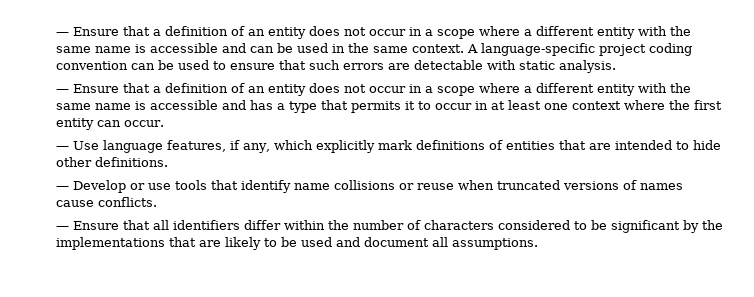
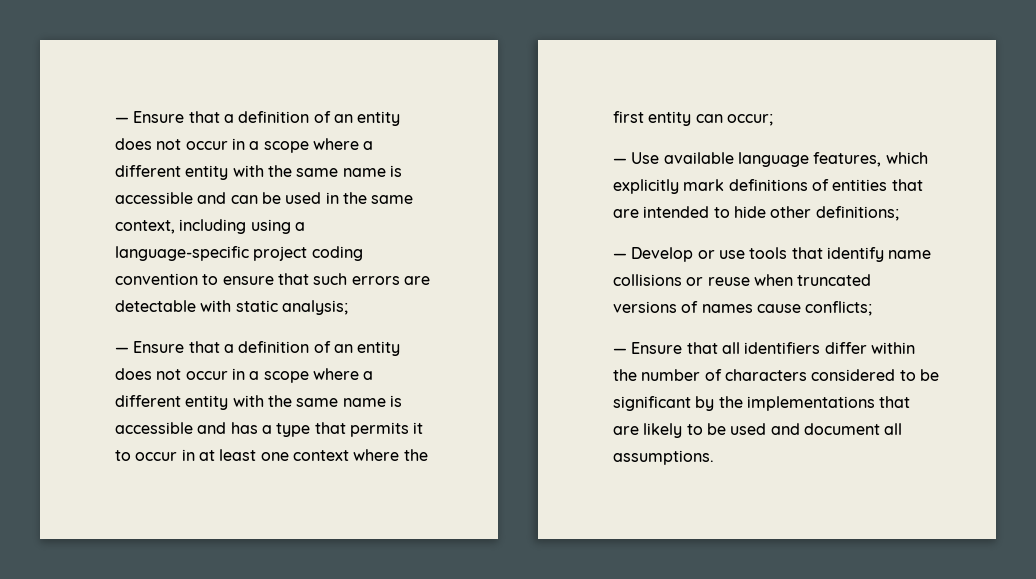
[411,44,478,53] context. A -> [115,219,306,234] context, including using a
[130,60,209,70] can be used -> (199, 279) none
[558,60,616,73] analysis. -> [282,300,349,315] analysis;
[123,120,164,127] occur. -> [727,114,774,126] occur;
(99, 145) none -> [663,152,734,164] available
[229,140,270,153] if any, -> (882, 159) none
[94,157,168,167] definitions. -> [815,206,899,221] definitions;
[97,197,157,207] conflicts. -> [805,301,873,316] conflicts;

